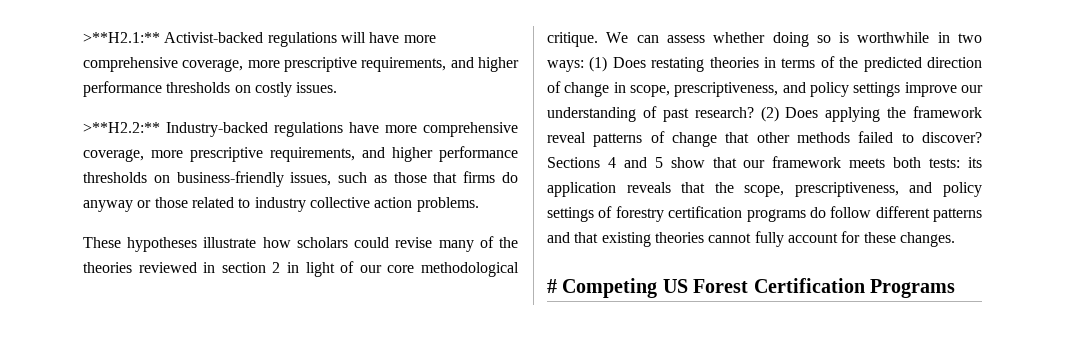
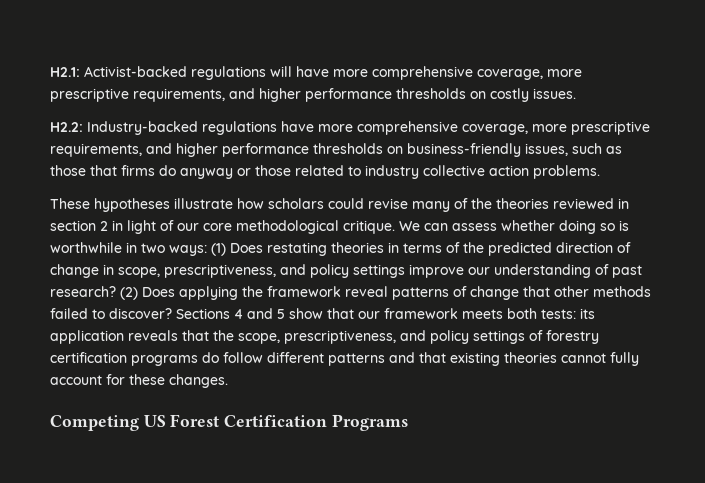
[83,32,160,43] >**H2.1:** -> [50,67,80,77] H2.1:
[83,122,160,133] >**H2.2:** -> [50,122,83,132] H2.2:
[547,279,557,293] # -> (228, 381) none

